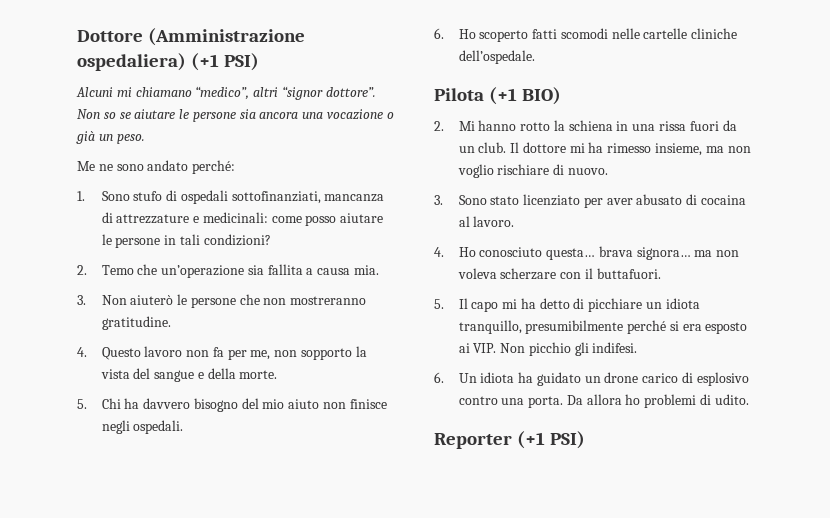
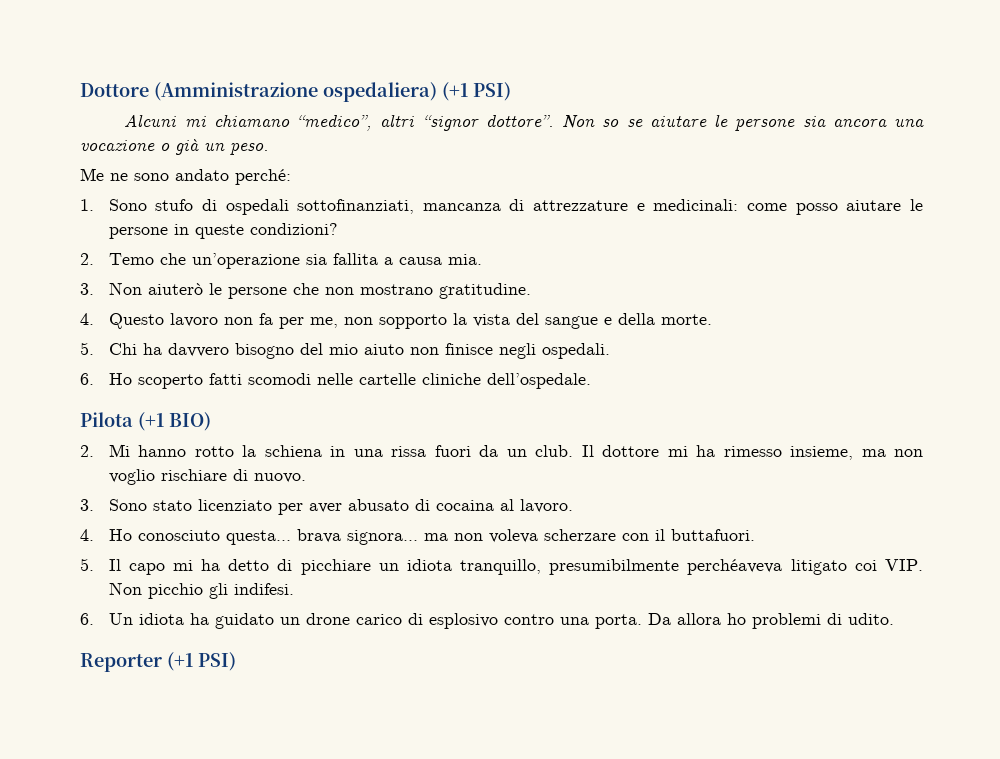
[179,234,200,245] tali -> [194,224,244,239] queste
[290,296,367,305] mostreranno -> [359,284,433,295] mostrano
[627,320,748,334] [458,343,470,353] perché si era esposto ai -> [687,559,877,575] perchéaveva litigato coi

